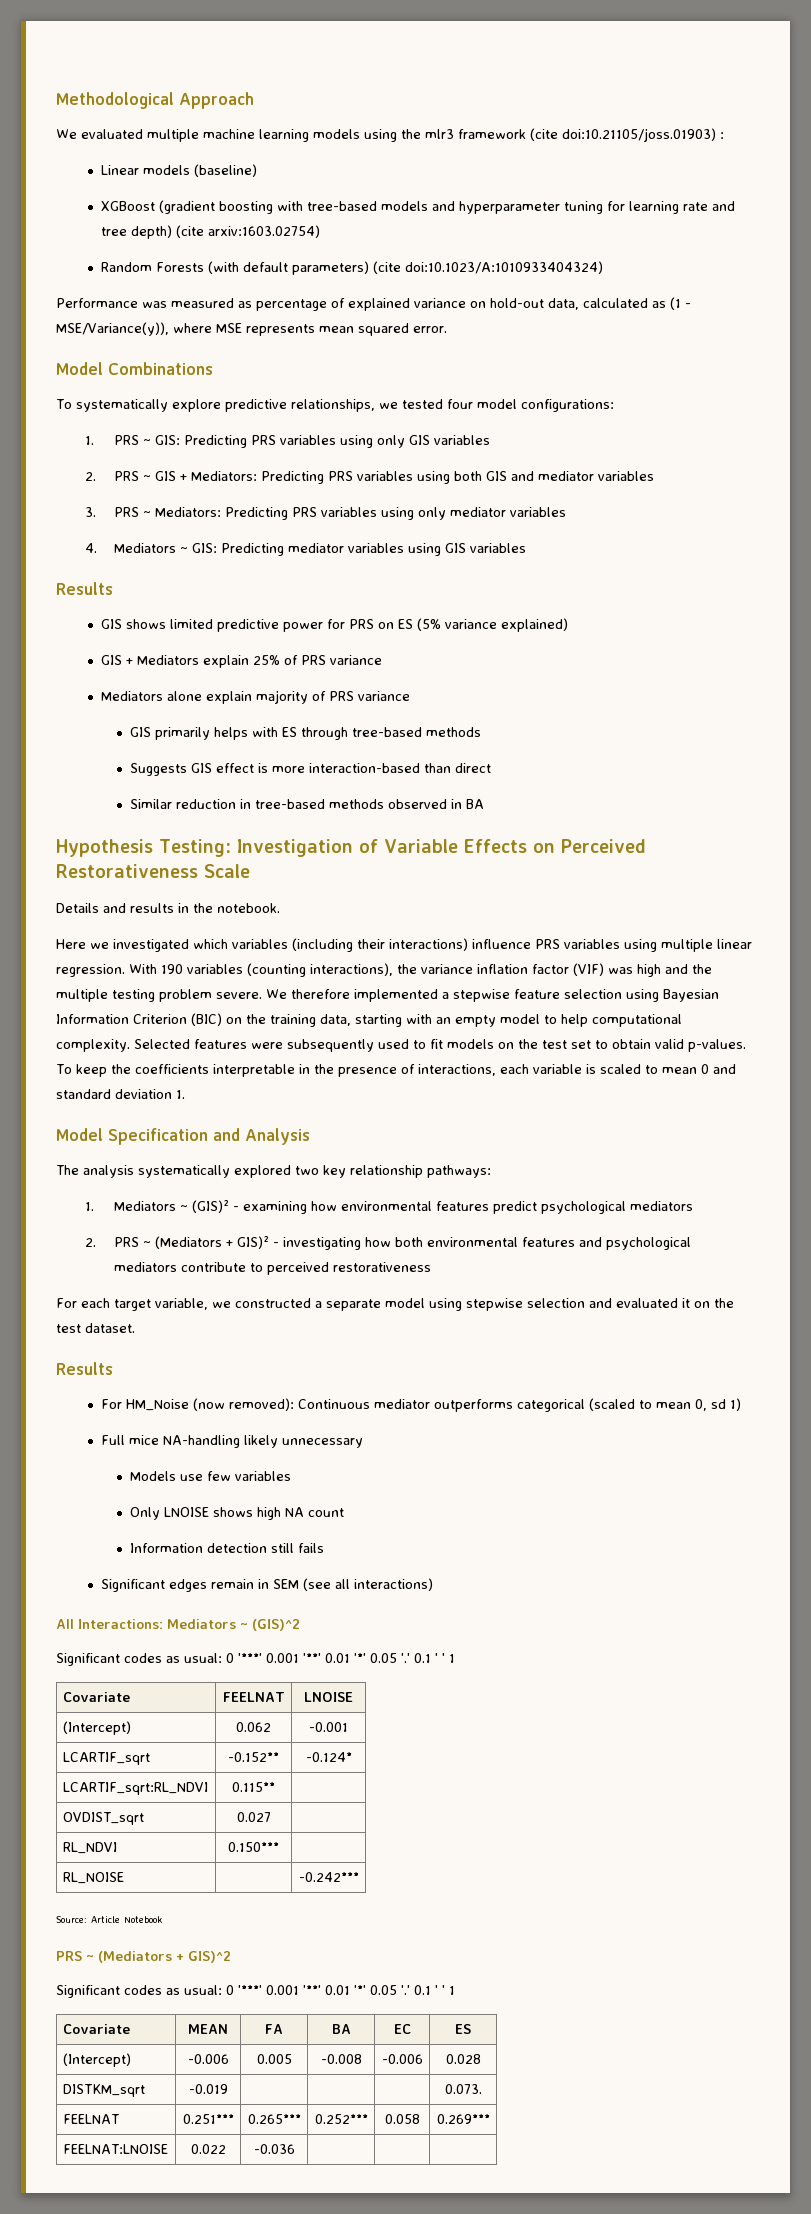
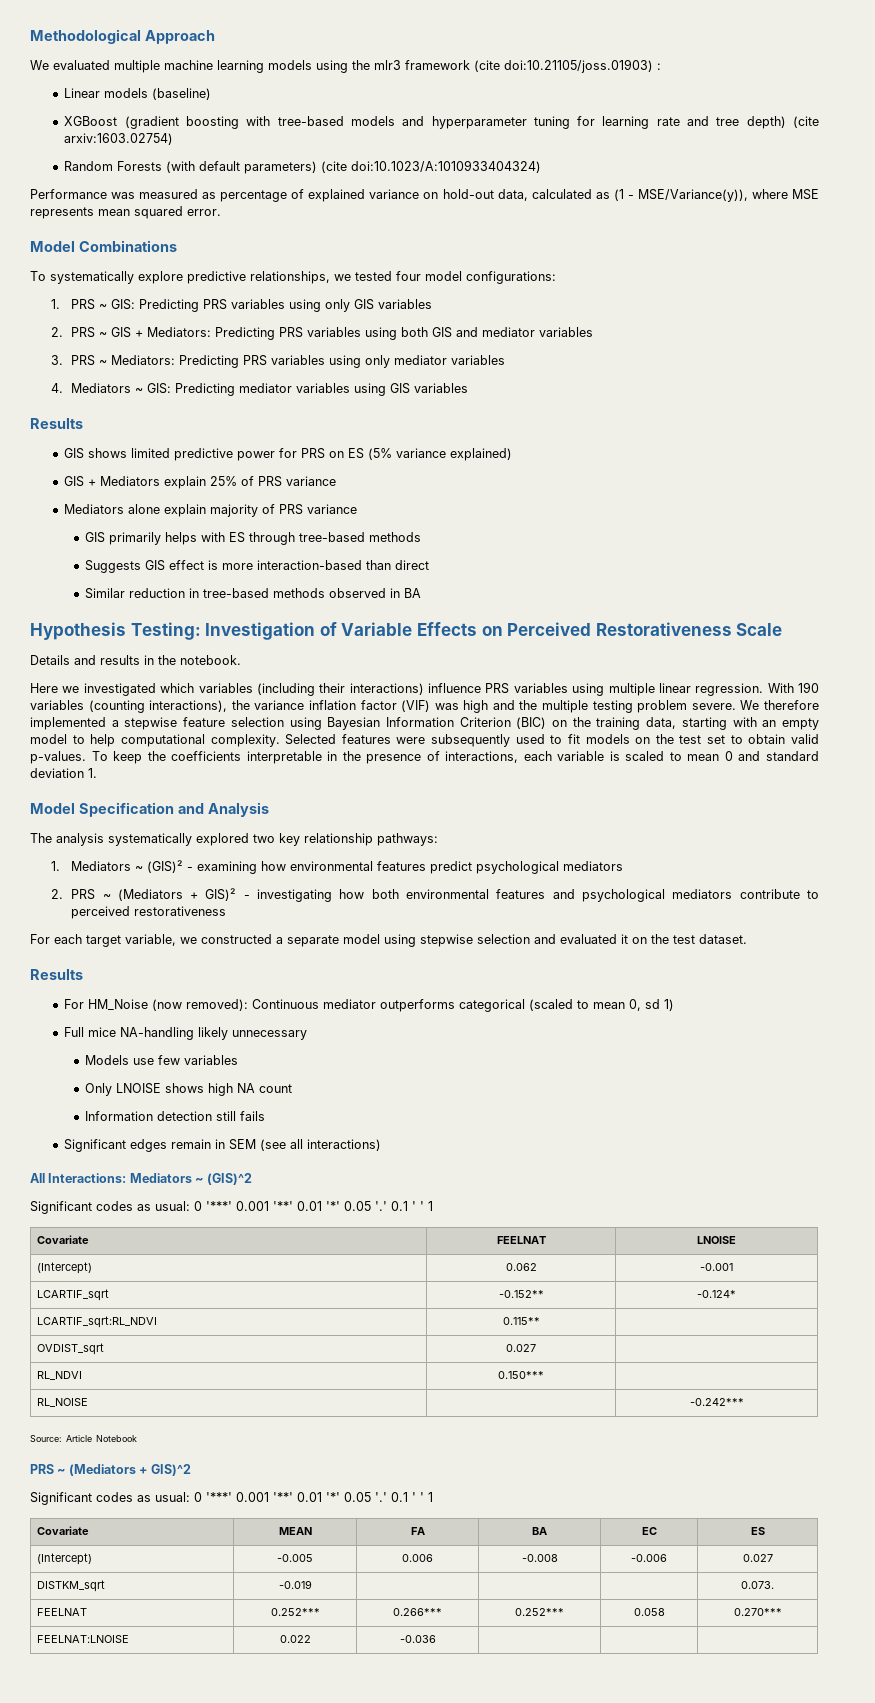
[187,2054,229,2064] [256,2054,292,2064] -0.006 | 0.005 -> [277,1554,313,1562] [402,1554,433,1562] -0.005 | 0.006
[445,2054,481,2064] 0.028 -> [742,1554,773,1562] 0.027
[182,2114,234,2124] [247,2114,301,2124] 0.251*** | 0.265*** -> [270,1608,320,1616] [393,1608,442,1616] 0.252*** | 0.266***
[436,2114,490,2124] 0.269*** -> [733,1608,782,1616] 0.270***

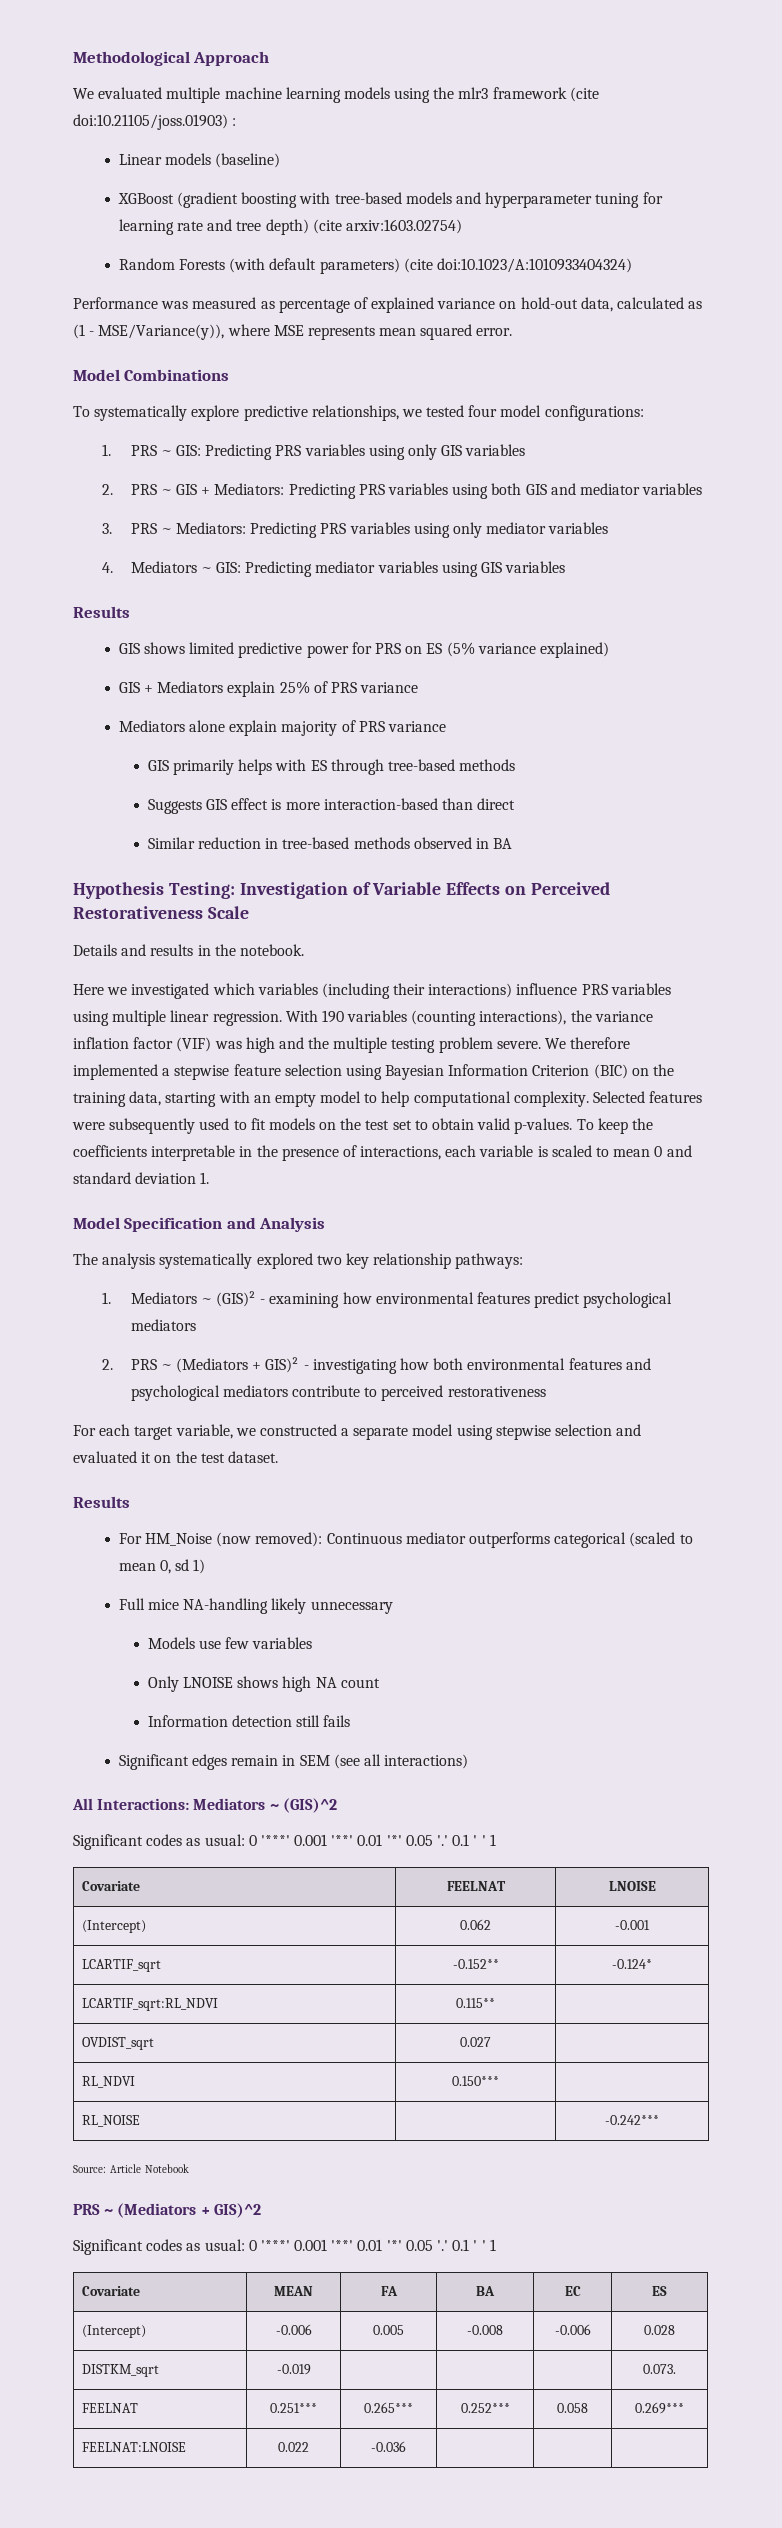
[277,1554,313,1562] [402,1554,433,1562] -0.005 | 0.006 -> [275,2324,312,2335] [373,2325,404,2335] -0.006 | 0.005
[742,1554,773,1562] 0.027 -> [644,2325,675,2335] 0.028
[270,1608,320,1616] [393,1608,442,1616] 0.252*** | 0.266*** -> [270,2403,317,2413] [364,2402,413,2413] 0.251*** | 0.265***
[733,1608,782,1616] 0.270*** -> [635,2402,684,2414] 0.269***

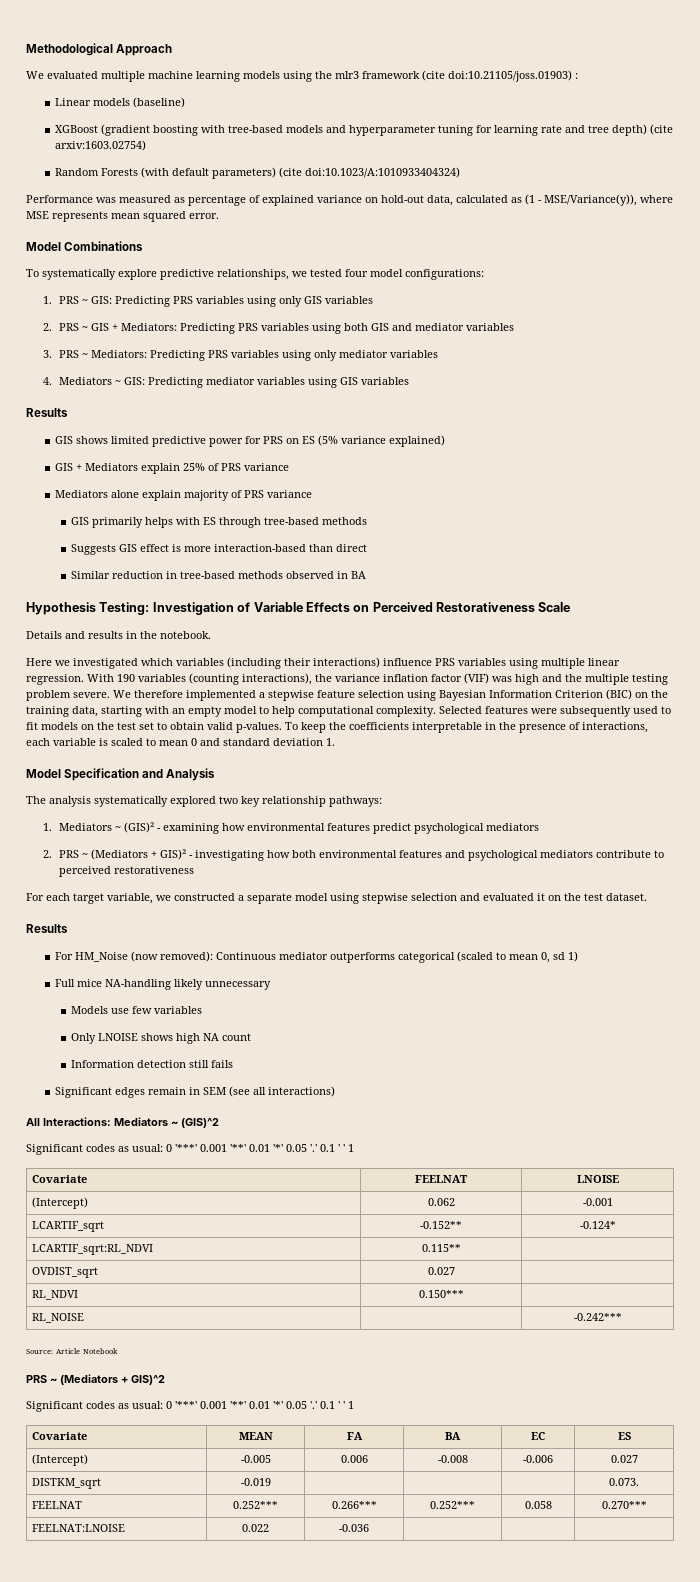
[275,2324,312,2335] [373,2325,404,2335] -0.006 | 0.005 -> [240,1455,271,1463] [340,1455,368,1463] -0.005 | 0.006
[644,2325,675,2335] 0.028 -> [610,1455,638,1463] 0.027
[270,2403,317,2413] [364,2402,413,2413] 0.251*** | 0.265*** -> [233,1501,278,1509] [331,1501,377,1509] 0.252*** | 0.266***
[635,2402,684,2414] 0.269*** -> [601,1501,647,1509] 0.270***

